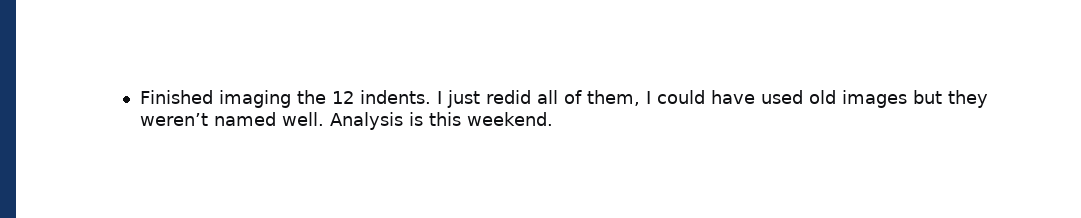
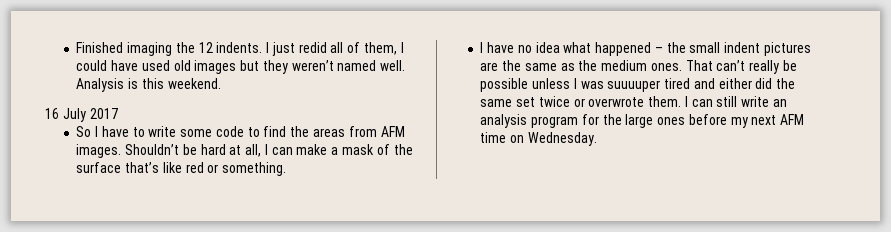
(553, 119) none -> [45,108,118,122] [76,126,405,137] [76,144,413,158] [76,162,287,176] [480,42,812,56] [480,60,798,74] [480,78,796,92] [480,96,788,107] [480,114,805,128] [480,132,597,146] // 16 July 2017 // So I have to write some code to find the areas from AFM images. Shouldn’t be hard at all, I can make a mask of the surface that’s like red or something. // I have no idea what happened – the small indent pictures are the same as the medium ones. That can’t really be possible unless I was suuuuper tired and either did the same set twice or overwrote them. I can still write an analysis program for the large ones before my next AFM time on Wednesday.

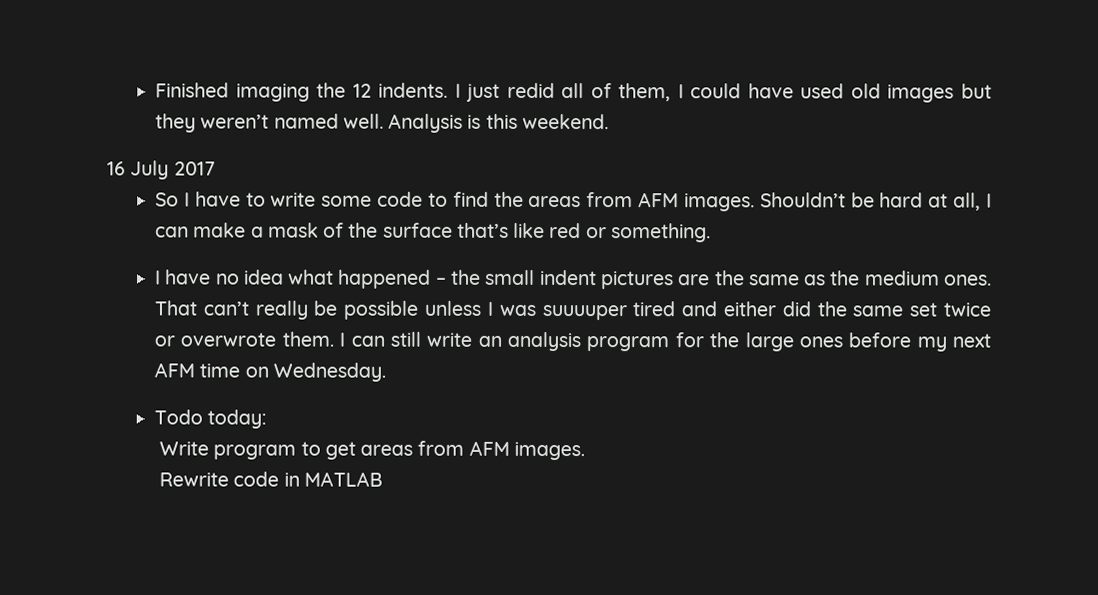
(597, 139) none -> [154,409,268,429] [159,440,586,461] [159,471,383,487] // Todo today: // Write program to get areas from AFM images. // Rewrite code in MATLAB

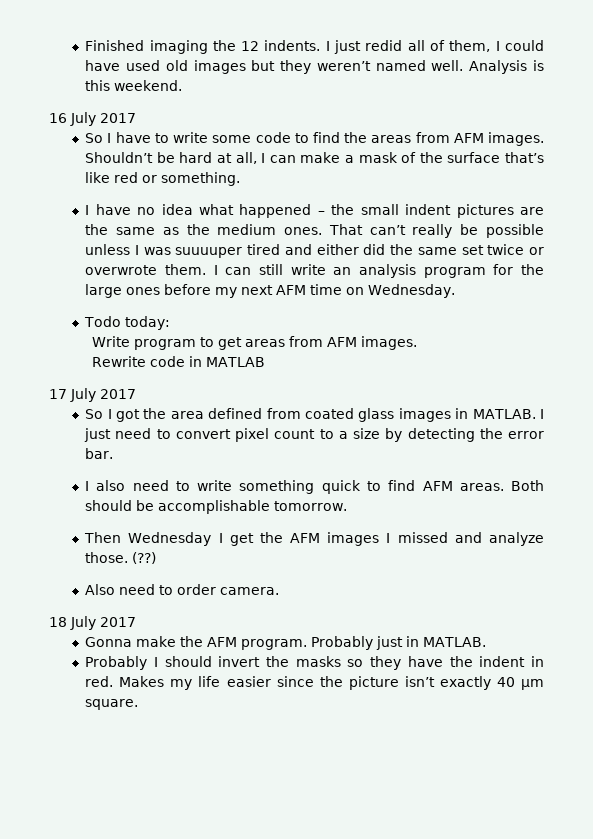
(383, 479) none -> [49,388,136,402] [85,408,545,422] [84,428,545,442] [85,448,114,459] [85,480,544,494] [85,500,348,514] [84,532,544,546] [85,552,157,564] [85,584,280,595] [49,616,136,630] [85,636,487,650] [85,656,545,670] [85,676,544,690] [85,699,139,710] // 17 July 2017 // So I got the area defined from coated glass images in MATLAB. I just need to convert pixel count to a size by detecting the error bar. // I also need to write something quick to find AFM areas. Both should be accomplishable tomorrow. // Then Wednesday I get the AFM images I missed and analyze those. (??) // Also need to order camera. // 18 July 2017 // Gonna make the AFM program. Probably just in MATLAB. // Probably I should invert the masks so they have the indent in red. Makes my life easier since the picture isn’t exactly 40 µm square.

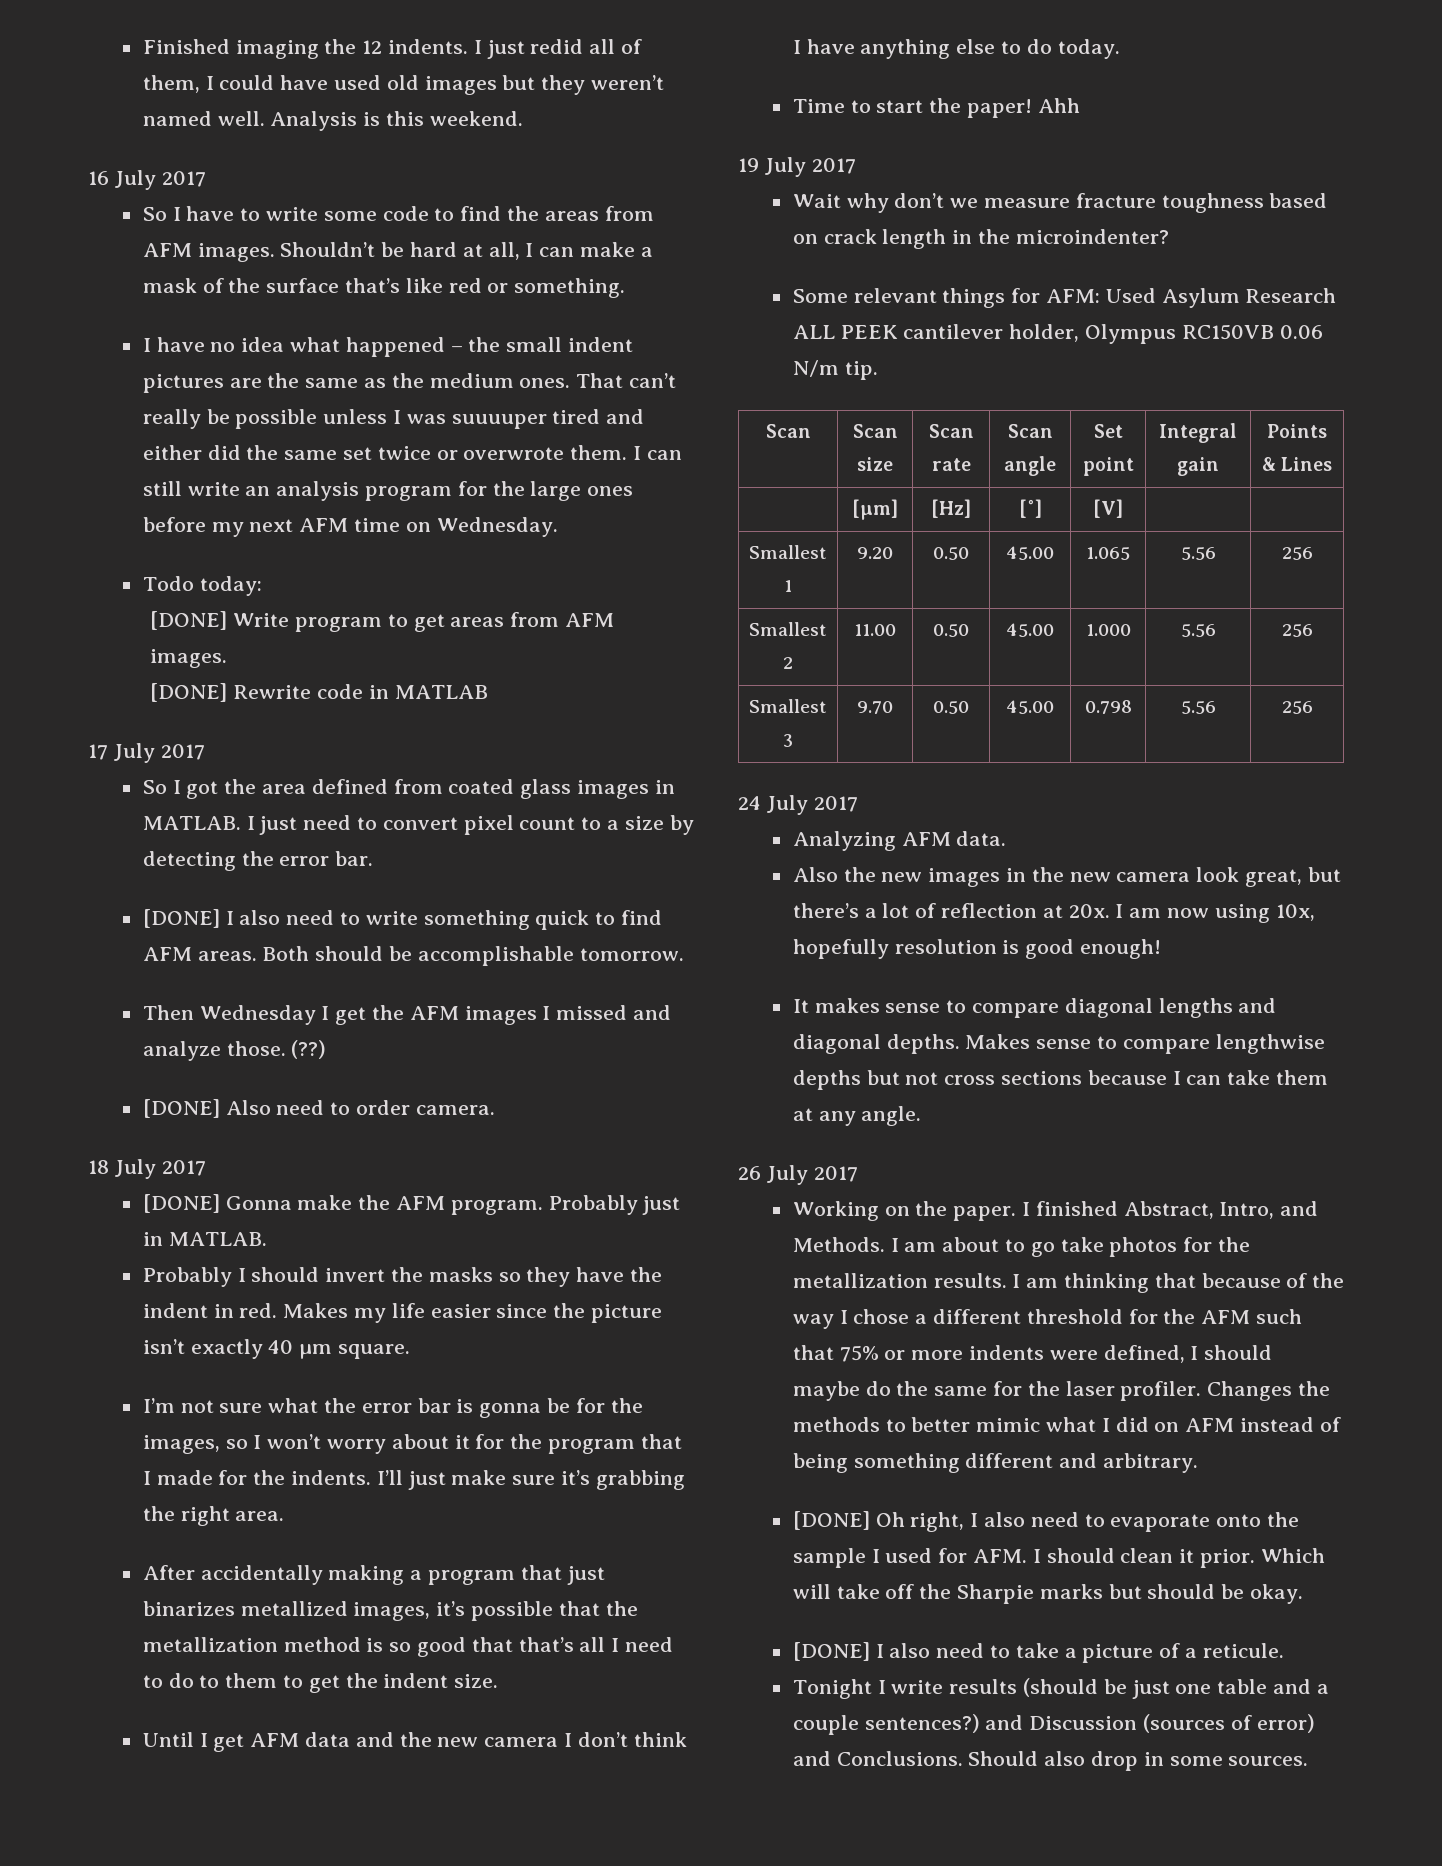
(171, 323) none -> [150,611,228,630] [DONE]
(417, 343) none -> [150,683,228,702] [DONE]
(114, 453) none -> [142,909,220,928] [DONE]
(157, 558) none -> [142,1099,220,1118] [DONE]
(136, 622) none -> [142,1194,220,1213] [DONE]
(139, 704) none -> [142,1398,643,1418] [142,1434,682,1454] [142,1470,685,1490] [142,1506,285,1526] [142,1565,605,1585] [142,1601,638,1621] [142,1637,674,1657] [142,1673,499,1693] [142,1732,687,1752] [792,39,1120,59] [792,98,1080,118] [738,157,856,177] [792,193,1328,213] [792,229,1169,249] [792,288,1337,308] [792,324,1323,344] [792,360,878,380] [765,424,811,438] [852,424,898,438] [857,457,893,471] [928,424,974,438] [931,458,971,471] [1007,424,1053,438] [1004,456,1056,476] [1093,424,1123,438] [1082,457,1134,476] [1159,423,1237,443] [1177,457,1219,476] [1267,424,1327,438] [1261,457,1333,471] [852,499,898,520] [931,499,971,518] [1018,499,1042,518] [1093,499,1123,518] [749,545,827,559] [784,580,792,592] [857,547,893,559] [933,547,969,560] [1006,546,1054,560] [1086,547,1130,560] [1180,547,1216,560] [1281,547,1313,560] [749,622,827,636] [783,657,793,669] [854,624,896,636] [933,624,969,637] [1006,623,1054,637] [1085,624,1131,636] [1180,624,1216,637] [1281,624,1313,637] [749,699,827,713] [783,734,793,747] [857,701,893,714] [933,701,969,714] [1006,700,1054,714] [1084,700,1132,714] [1180,701,1216,714] [1281,701,1313,714] [738,795,858,815] [792,831,1007,851] [792,867,1341,887] [792,903,1315,923] [792,939,1162,959] [792,998,1277,1018] [792,1034,1325,1054] [792,1070,1329,1090] [792,1106,922,1126] [738,1165,858,1185] [792,1201,1319,1221] [792,1237,1251,1257] [792,1273,1345,1293] [792,1309,1303,1329] [792,1345,1273,1363] [792,1381,1331,1401] [792,1417,1341,1432] [792,1453,1199,1473] [792,1511,1300,1532] [792,1548,1325,1568] [792,1584,1304,1604] [792,1642,1284,1663] [792,1678,1329,1699] [792,1714,1315,1735] [792,1751,1309,1771] // I’m not sure what the error bar is gonna be for the images, so I won’t worry about it for the program that I made for the indents. I’ll just make sure it’s grabbing the right area. // After accidentally making a program that just binarizes metallized images, it’s possible that the metallization method is so good that that’s all I need to do to them to get the indent size. // Until I get AFM data and the new camera I don’t think I have anything else to do today. // Time to start the paper! Ahh // 19 July 2017 // Wait why don’t we measure fracture toughness based on crack length in the microindenter? // Some relevant things for AFM: Used Asylum Research ALL PEEK cantilever holder, Olympus RC150VB 0.06 N/m tip. // Scan | Scan size | Scan rate | Scan angle | Set point | Integral gain | Points & Lines // | [µm] | [Hz] | [˚] | [V] | | // Smallest 1 | 9.20 | 0.50 | 45.00 | 1.065 | 5.56 | 256 // Smallest 2 | 11.00 | 0.50 | 45.00 | 1.000 | 5.56 | 256 // Smallest 3 | 9.70 | 0.50 | 45.00 | 0.798 | 5.56 | 256 // 24 July 2017 // Analyzing AFM data. // Also the new images in the new camera look great, but there’s a lot of reflection at 20x. I am now using 10x, hopefully resolution is good enough! // It makes sense to compare diagonal lengths and diagonal depths. Makes sense to compare lengthwise depths but not cross sections because I can take them at any angle. // 26 July 2017 // Working on the paper. I finished Abstract, Intro, and Methods. I am about to go take photos for the metallization results. I am thinking that because of the way I chose a different threshold for the AFM such that 75% or more indents were defined, I should maybe do the same for the laser profiler. Changes the methods to better mimic what I did on AFM instead of being something different and arbitrary. // [DONE] Oh right, I also need to evaporate onto the sample I used for AFM. I should clean it prior. Which will take off the Sharpie marks but should be okay. // [DONE] I also need to take a picture of a reticule. // Tonight I write results (should be just one table and a couple sentences?) and Discussion (sources of error) and Conclusions. Should also drop in some sources.

